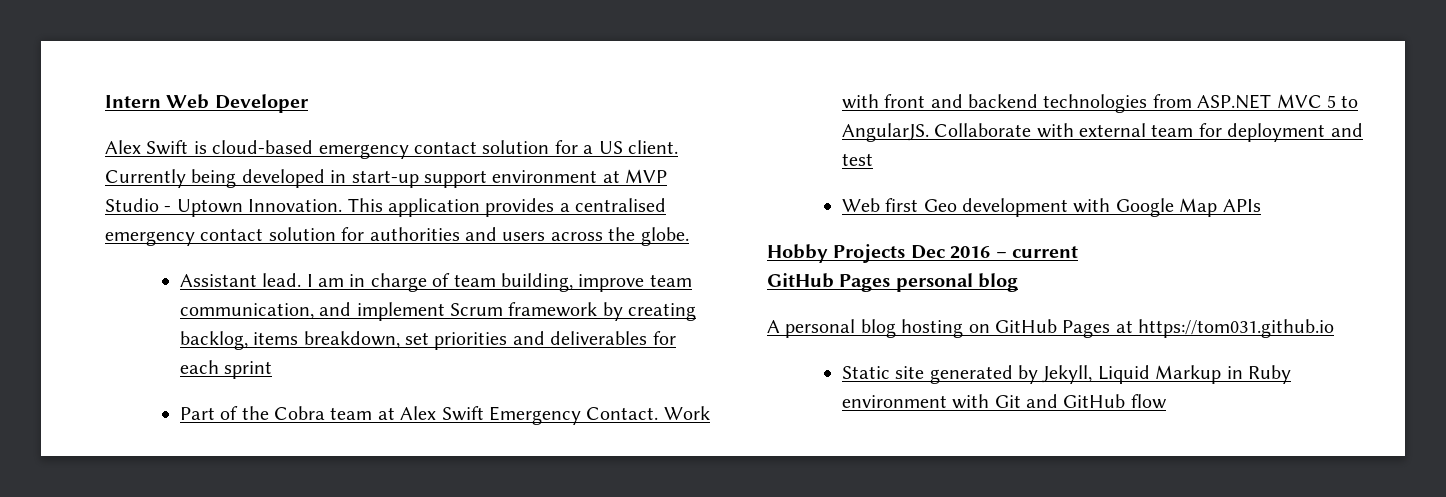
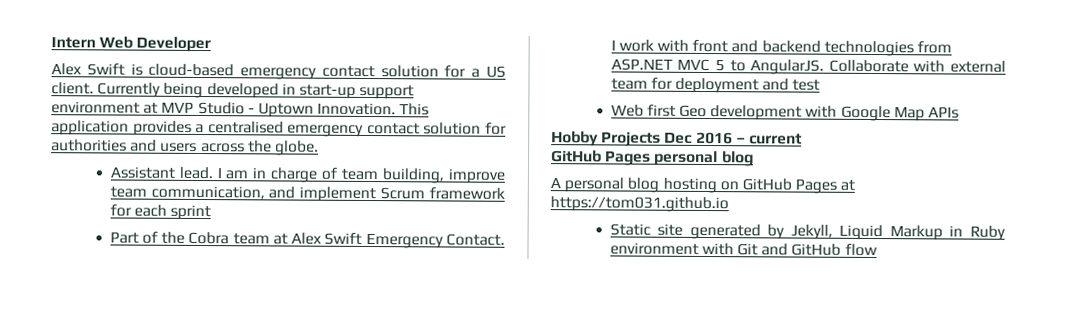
[602,302,697,321] [179,331,648,350] by creating backlog, items breakdown, set priorities and deliverables -> (505, 193) none
[663,406,710,420] Work -> [610,39,654,52] I work

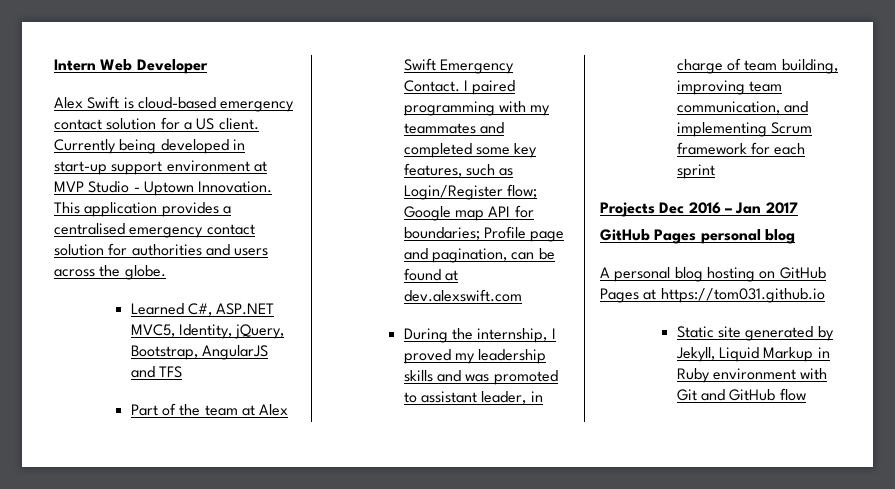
[109,166,505,184] [109,185,505,203] [109,204,212,221] Assistant lead. I am in charge of team building, improve team communication, and implement Scrum framework for each sprint -> [130,303,275,316] [130,324,285,339] [130,345,269,360] [130,366,183,378] Learned C#, ASP.NET MVC5, Identity, jQuery, Bootstrap, AngularJS and TFS
[188,231,230,245] Cobra -> (201, 410) none
[618,39,952,57] [610,58,1006,75] [610,77,821,94] [610,104,959,122] [551,131,599,147] work with front and backend technologies from ASP.NET MVC 5 to AngularJS. Collaborate with external team for deployment and test // Web first Geo development with Google Map APIs // Hobby -> [472,80,516,95] [403,101,551,116] [403,122,505,134] [403,143,538,158] [403,163,514,177] [403,184,538,200] [403,205,534,221] [403,226,565,242] [403,248,555,263] [403,268,459,281] [403,289,522,302] [403,328,556,343] [403,349,547,364] [403,370,558,385] [403,391,543,404] [676,58,838,74] [676,80,783,95] [676,101,809,114] [676,122,813,137] [676,142,806,155] [676,164,715,179] paired programming with my teammates and completed some key features, such as Login/Register flow; Google map API for boundaries; Profile page and pagination, can be found at dev.alexswift.com // During the internship, I proved my leadership skills and was promoted to assistant leader, in charge of team building, improving team communication, and implementing Scrum framework for each sprint //
[748,133,802,145] current -> [735,202,798,214] Jan 2017

